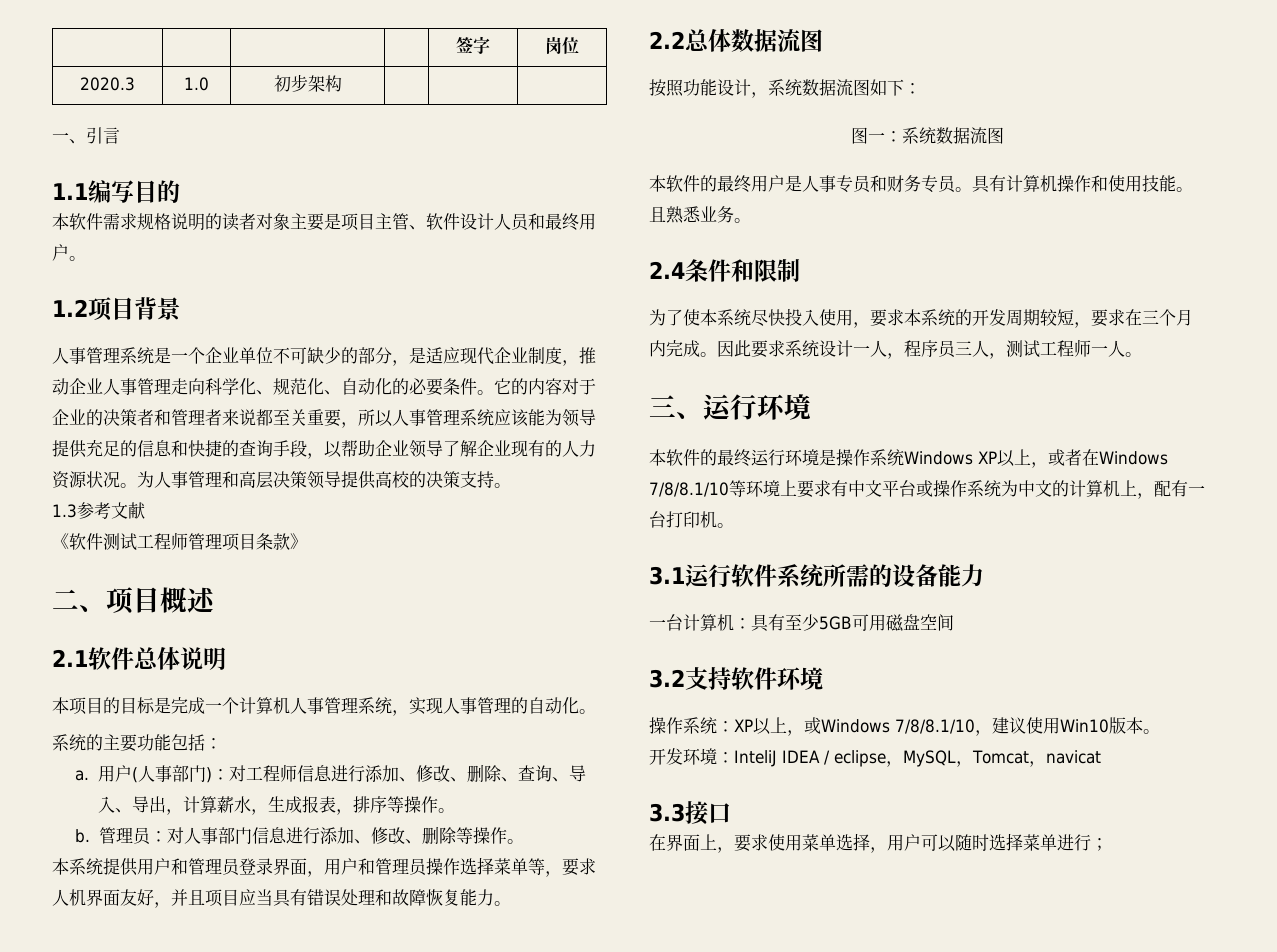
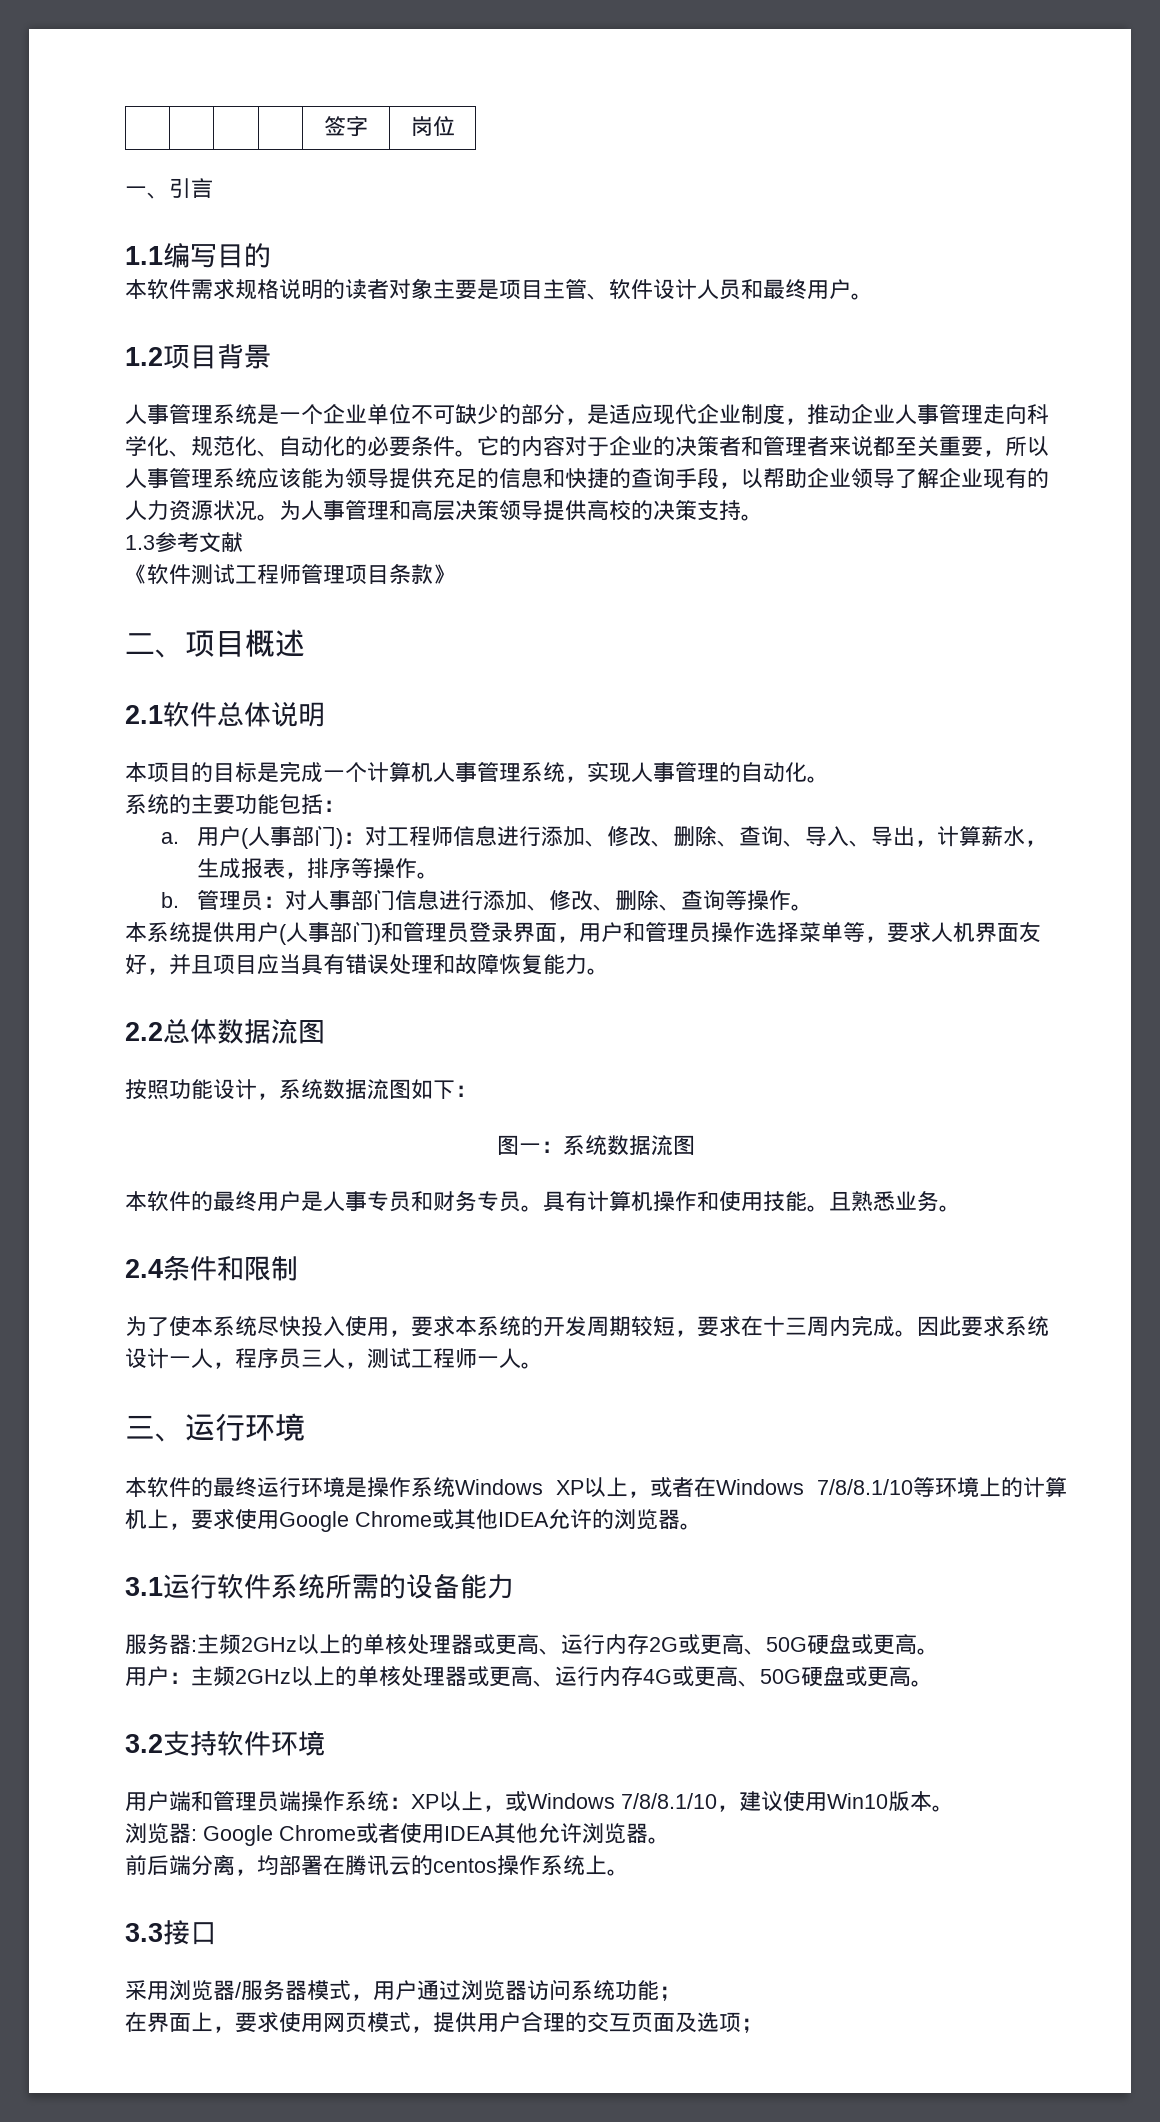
[80,77,135,91] [184,77,209,91] [273,74,342,92] // 2020.3 | 1.0 | 初步架构 | | | -> (455, 126) none
(457, 835) none -> [658,890,725,911] 、查询
(171, 866) none -> [279,921,381,945] (人事部门)
[1142,309,1193,326] 三个月 -> [763,1316,829,1336] 十三周
[797,480,1205,499] [649,511,717,528] 要求有中文平台或操作系统为中文的计算机上，配有一台打印机 -> [1001,1477,1067,1498] [125,1509,680,1532] 的计算机上，要求使用Google Chrome或其他IDEA允许的浏览器
[649,614,954,632] 一台计算机：具有至少5GB可用磁盘空间 -> [125,1634,939,1655] [125,1666,933,1687] 服务器:主频2GHz以上的单核处理器或更高、运行内存2G或更高、50G硬盘或更高。 // 用户：主频2GHz以上的单核处理器或更高、运行内存4G或更高、50G硬盘或更高。
(823, 678) none -> [125,1791,301,1812] 用户端和管理员端
[649,748,1101,767] [649,801,731,825] 开发环境：InteliJ IDEA / eclipse，MySQL，Tomcat，navicat // 3.3接口 -> [125,1823,670,1846] [125,1854,629,1876] [125,1920,217,1945] [125,1979,681,2001] 浏览器: Google Chrome或者使用IDEA其他允许浏览器。 // 前后端分离，均部署在腾讯云的centos操作系统上。 // 3.3接口 // 采用浏览器/服务器模式，用户通过浏览器访问系统功能；
[802,833,1091,853] 菜单选择，用户可以随时选择菜单进行 -> [323,2011,741,2033] 网页模式，提供用户合理的交互页面及选项

